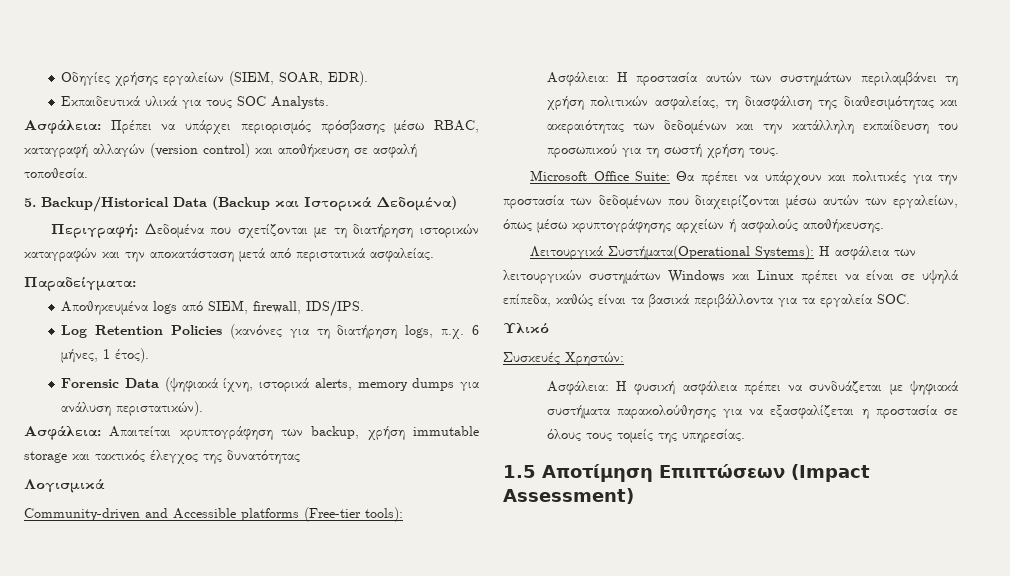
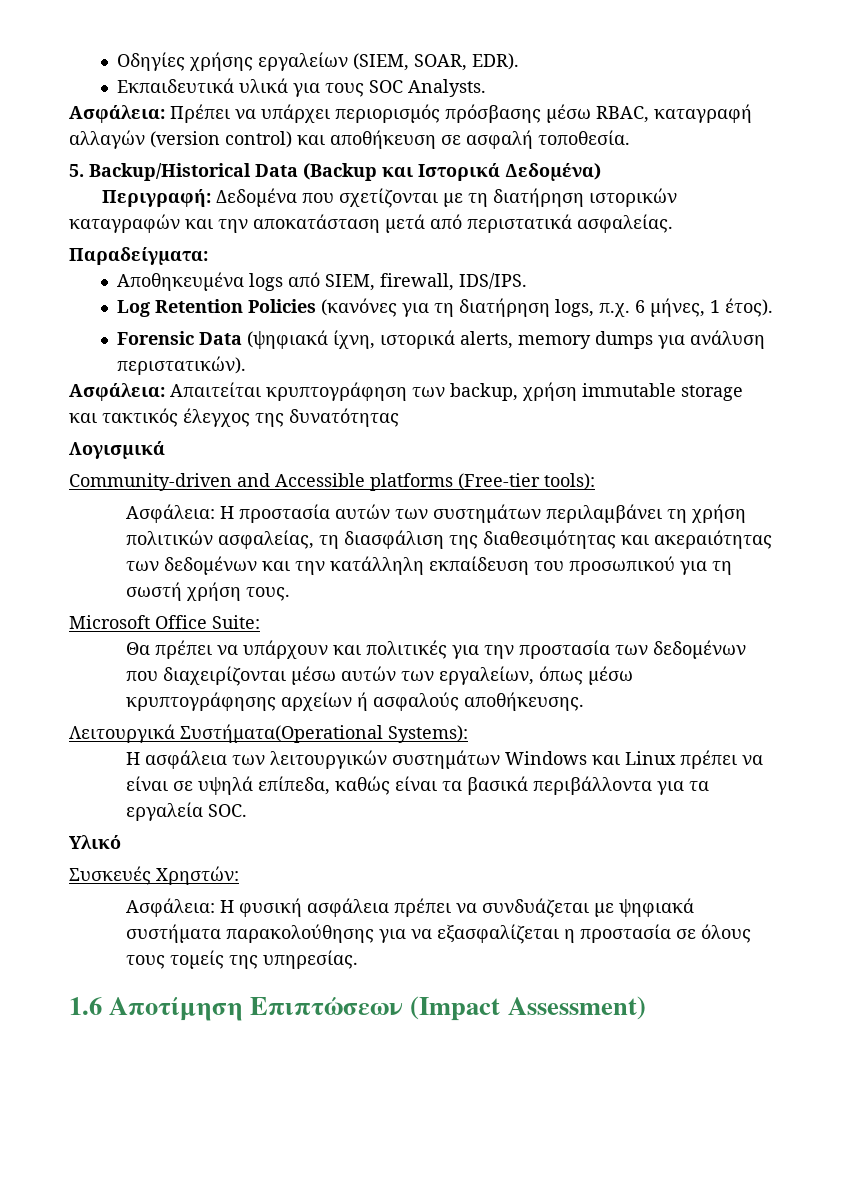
(671, 176) none -> (260, 622) //
(815, 252) none -> (468, 734) //
[503,465,536,478] 1.5 -> [69,997,102,1015] 1.6

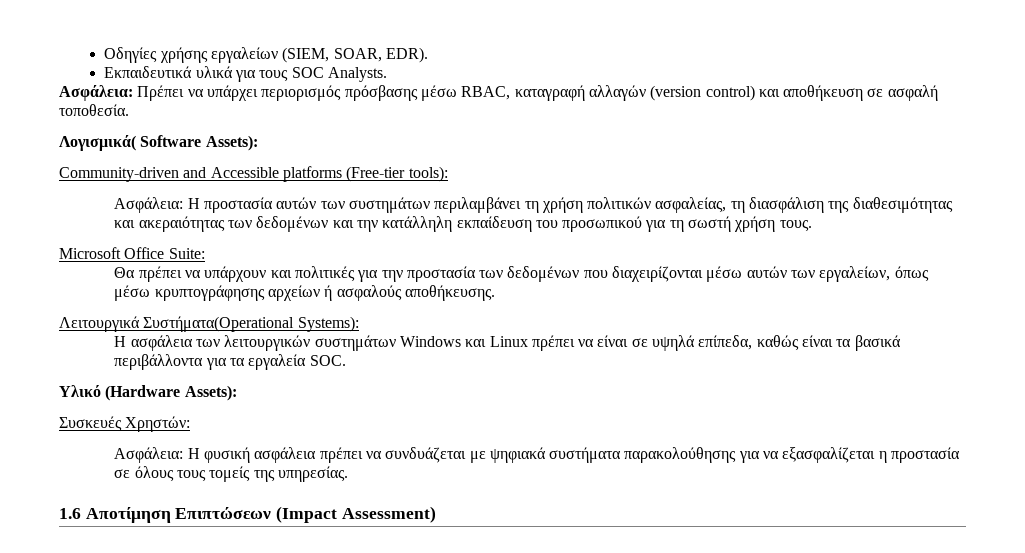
[69,163,601,181] [102,188,678,208] [69,214,673,233] [69,247,208,265] [117,272,528,291] [117,298,774,317] [117,330,766,349] [117,356,247,375] [69,382,743,401] [69,408,399,427] [69,441,165,459] 5. Backup/Historical Data (Backup και Ιστορικά Δεδομένα) // Περιγραφή: Δεδομένα που σχετίζονται με τη διατήρηση ιστορικών καταγραφών και την αποκατάσταση μετά από περιστατικά ασφαλείας. // Παραδείγματα: // Αποθηκευμένα logs από SIEM, firewall, IDS/IPS. // Log Retention Policies (κανόνες για τη διατήρηση logs, π.χ. 6 μήνες, 1 έτος). // Forensic Data (ψηφιακά ίχνη, ιστορικά alerts, memory dumps για ανάλυση περιστατικών). // Ασφάλεια: Απαιτείται κρυπτογράφηση των backup, χρήση immutable storage και τακτικός έλεγχος της δυνατότητας // Λογισμικά -> [59,135,258,151] Λογισμικά( Software Assets):
(121, 842) none -> [105,385,237,401] (Hardware Assets):

